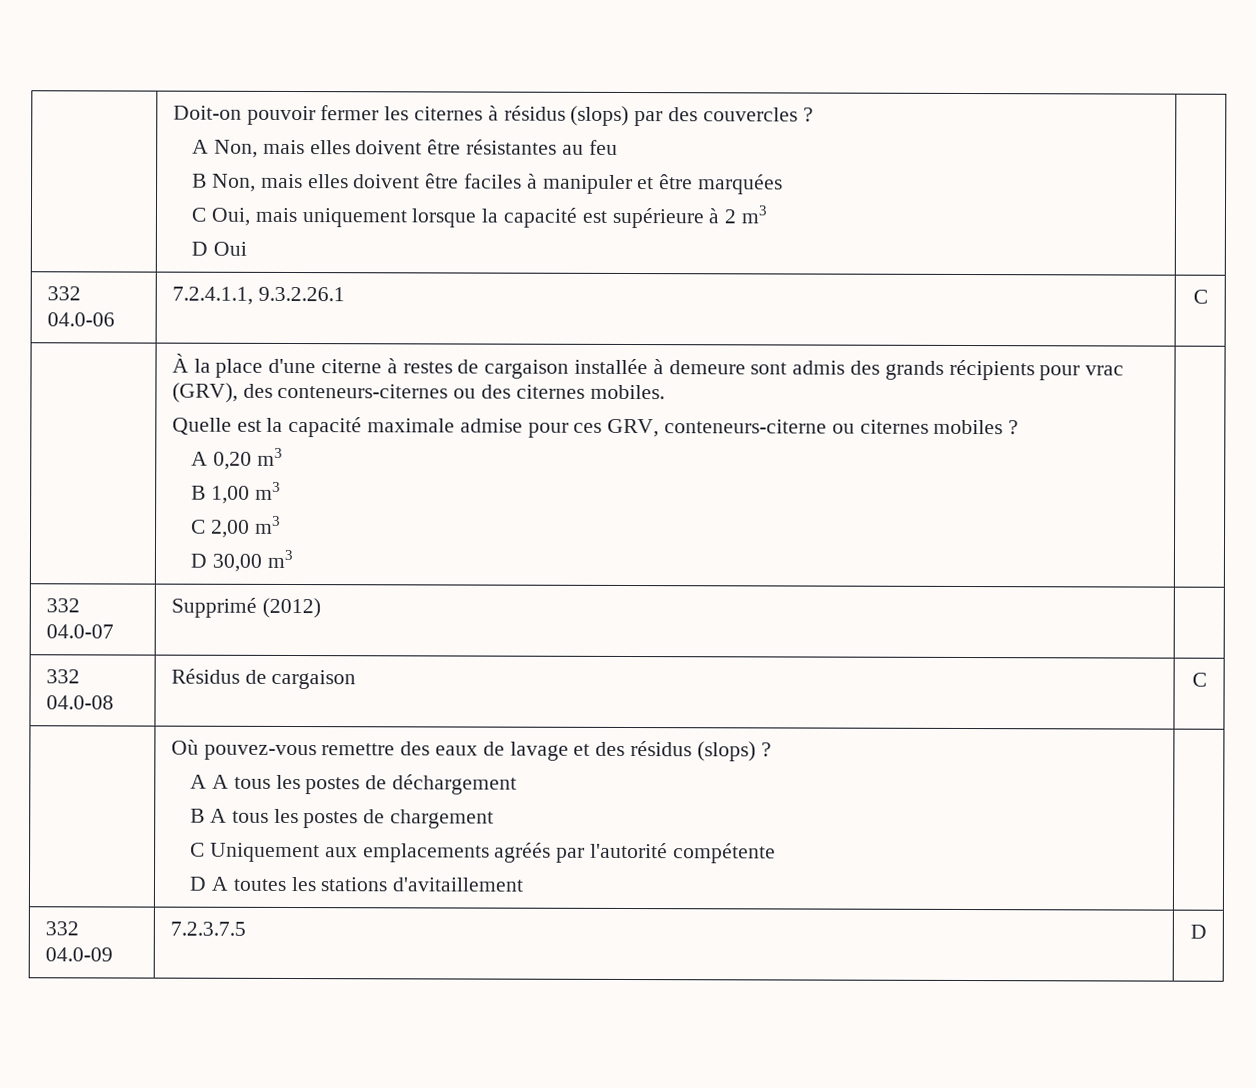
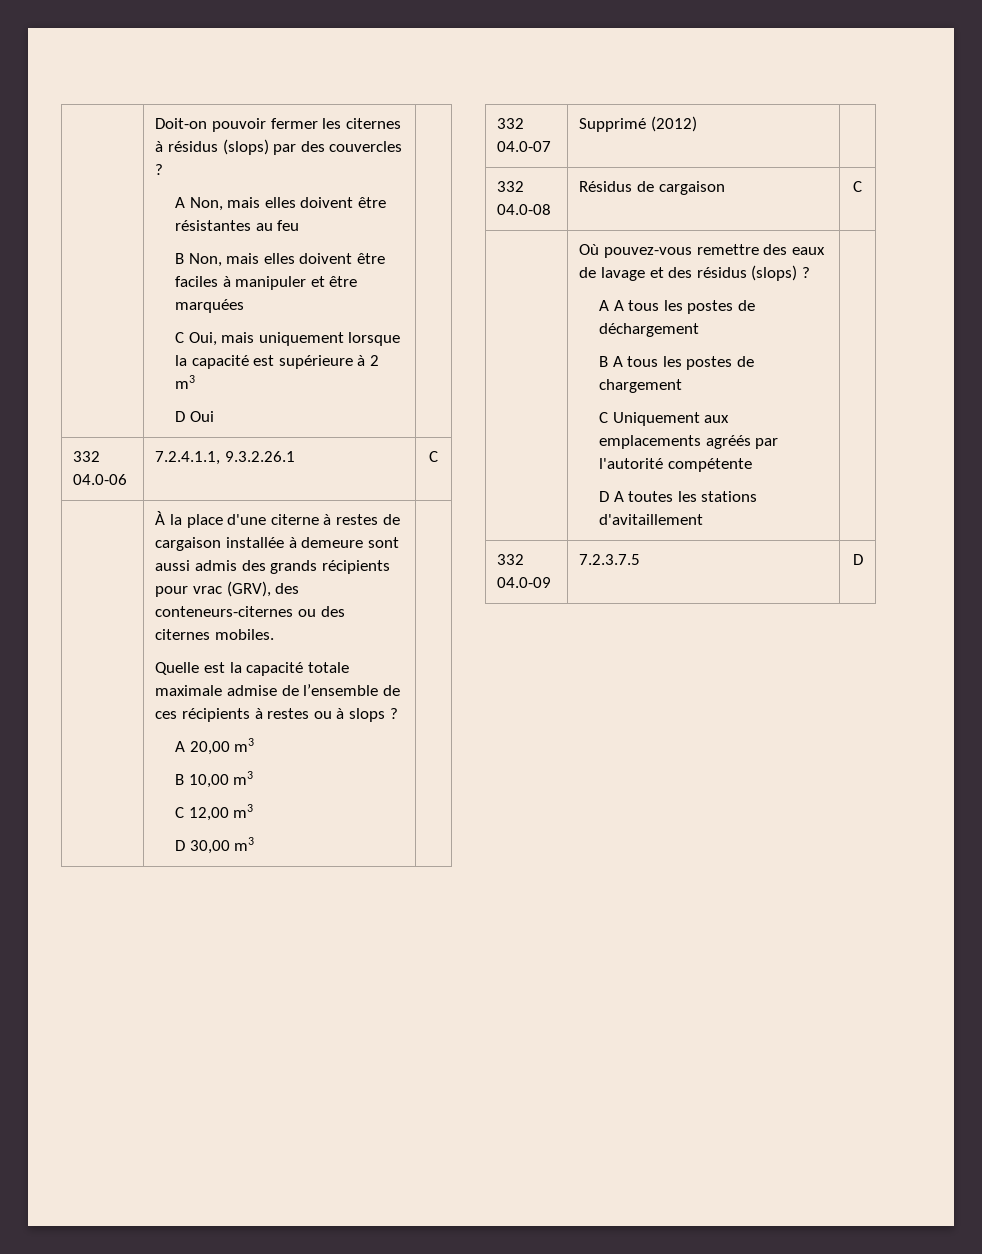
(788, 368) none -> [155,560,191,571] aussi
(363, 427) none -> [307,662,349,673] totale
[527,418,1020,438] [191,451,252,470] pour ces GRV, conteneurs-citerne ou citernes mobiles ? // A 0,20 -> [281,684,400,696] [155,708,398,722] [175,741,230,755] de l’ensemble de ces récipients à restes ou à slops ? // A 20,00
[210,485,250,504] 1,00 -> [188,774,229,788] 10,00
[210,519,250,538] 2,00 -> [188,807,229,821] 12,00

